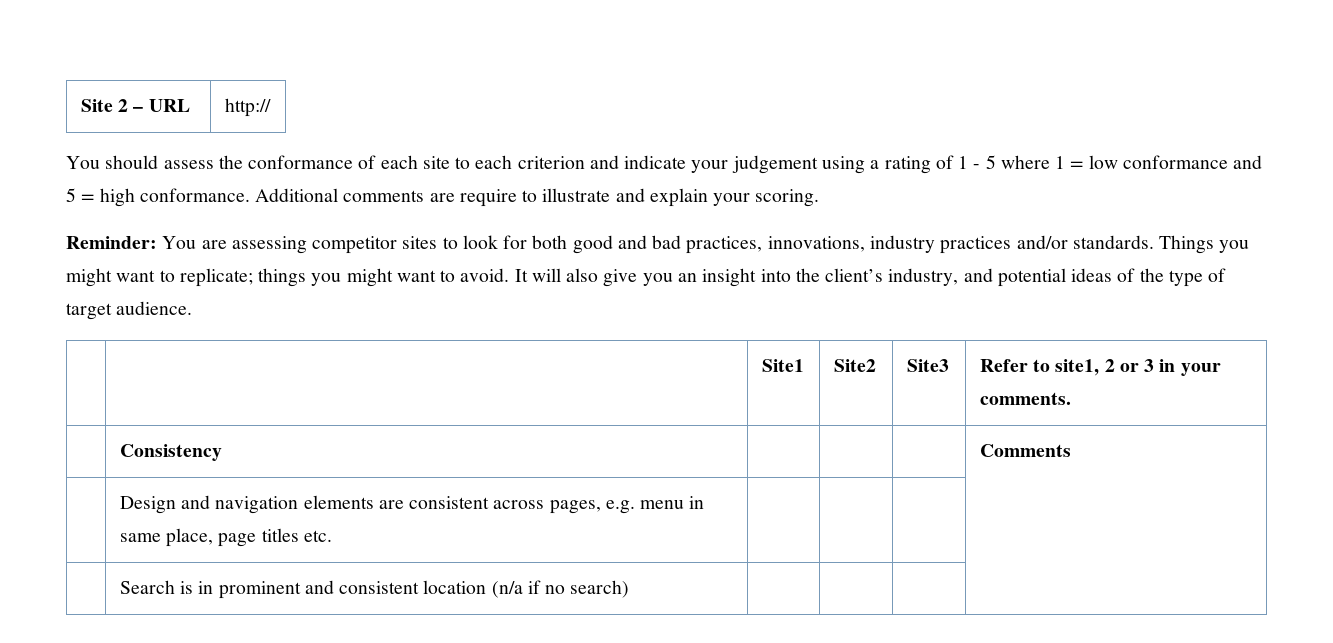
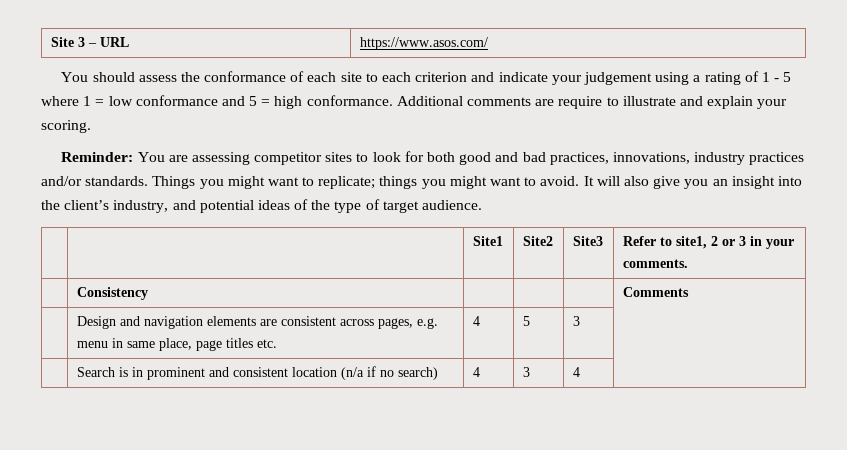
[118,99,129,112] 2 -> [77,37,85,47] 3
[224,98,271,117] http:// -> [359,37,488,50] https://www.asos.com/
(332, 536) | | -> [472,316,480,326] [522,316,530,326] [572,316,580,326] 4 | 5 | 3
(630, 589) | | -> [472,367,480,377] [522,367,530,377] [572,367,580,377] 4 | 3 | 4

